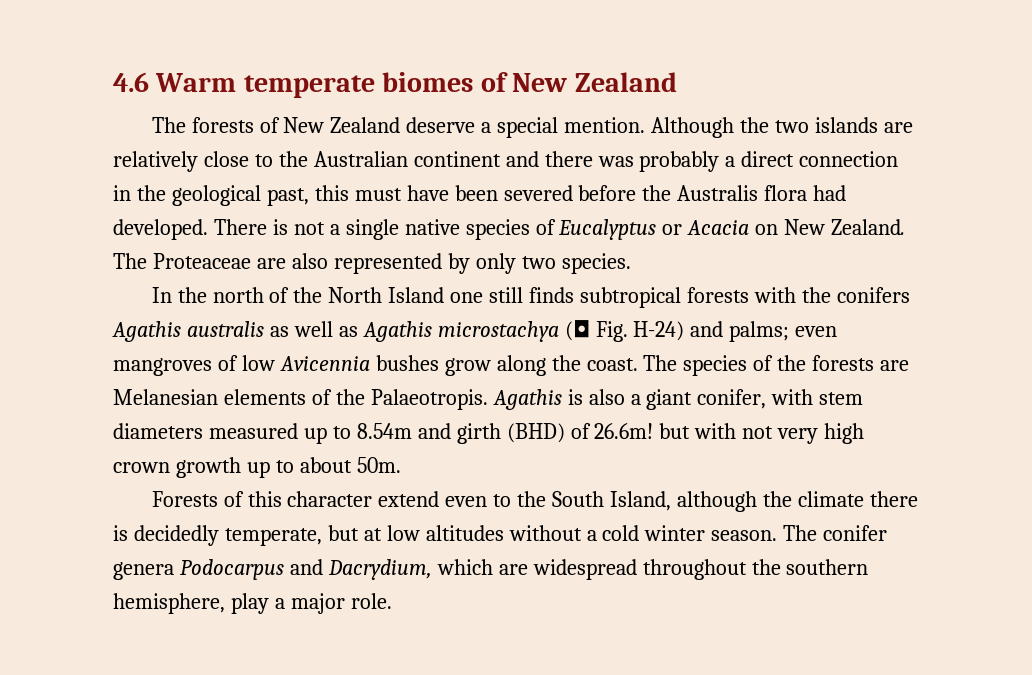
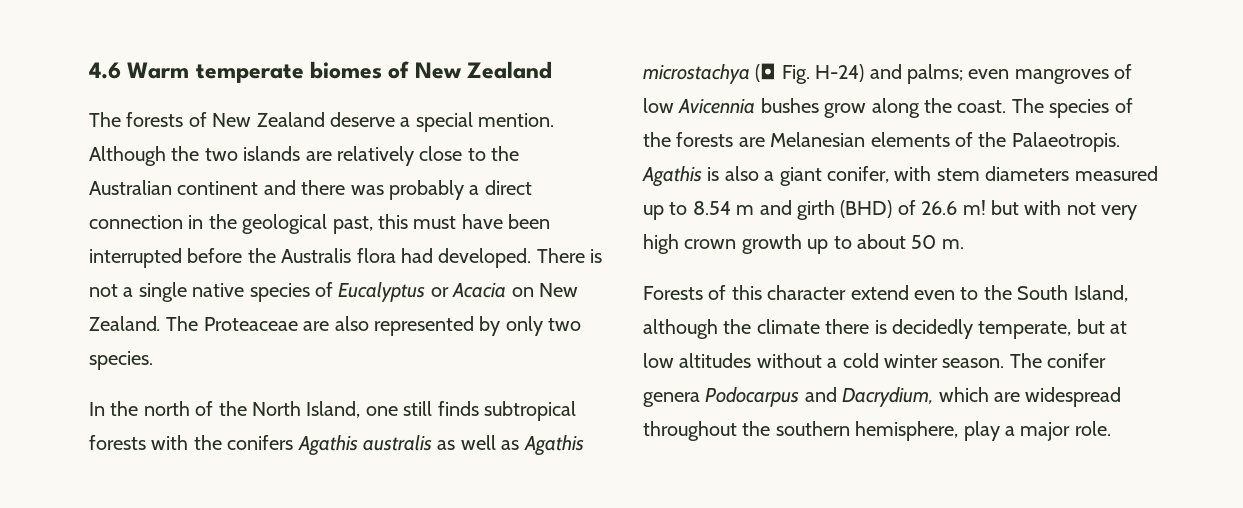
[503,185,573,201] severed -> [89,248,182,268] interrupted
[388,287,445,303] Island -> [306,401,361,418] Island,
[356,423,412,439] 8.54m -> [692,201,755,215] 8.54 m
[594,423,654,439] 26.6m! -> [921,200,986,215] 26.6 m!
[356,457,401,473] 50m. -> [911,235,964,249] 50 m.

